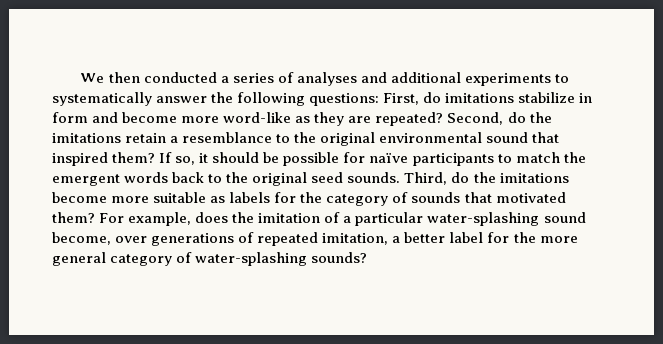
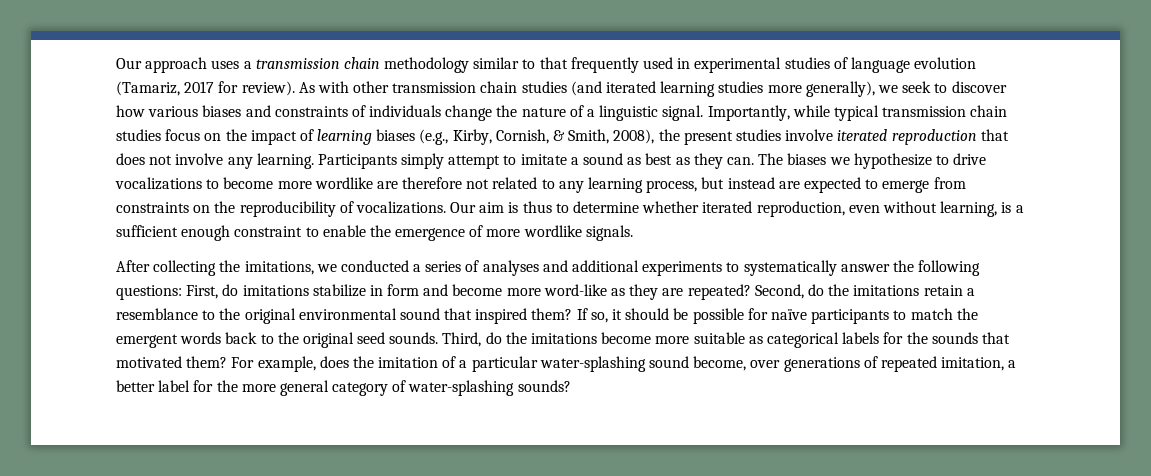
[80,72,140,83] We then -> [116,57,977,73] [116,81,1007,97] [116,105,1008,121] [116,129,1009,145] [116,153,987,169] [115,177,966,193] [116,201,1024,217] [116,225,633,241] [116,260,337,276] Our approach uses a transmission chain methodology similar to that frequently used in experimental studies of language evolution (Tamariz, 2017 for review). As with other transmission chain studies (and iterated learning studies more generally), we seek to discover how various biases and constraints of individuals change the nature of a linguistic signal. Importantly, while typical transmission chain studies focus on the impact of learning biases (e.g., Kirby, Cornish, & Smith, 2008), the present studies involve iterated reproduction that does not involve any learning. Participants simply attempt to imitate a sound as best as they can. The biases we hypothesize to drive vocalizations to become more wordlike are therefore not related to any learning process, but instead are expected to emerge from constraints on the reproducibility of vocalizations. Our aim is thus to determine whether iterated reproduction, even without learning, is a sufficient enough constraint to enable the emergence of more wordlike signals. // After collecting the imitations, we
(226, 199) none -> [766,332,839,348] categorical
[326,192,409,206] category of -> (928, 338) none

